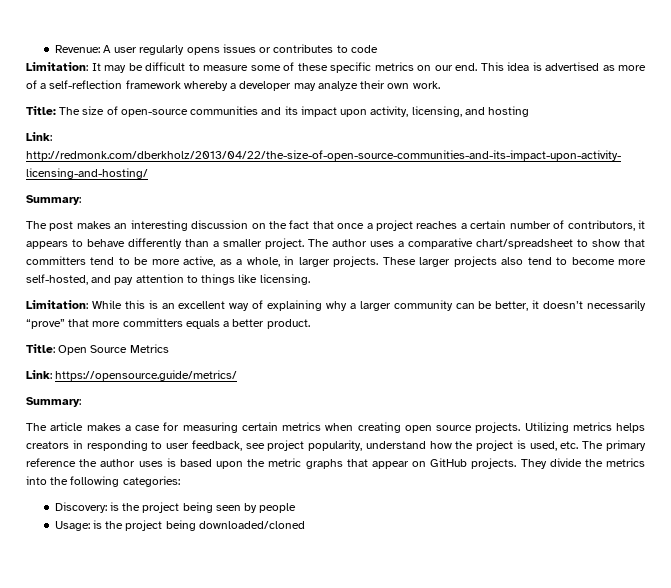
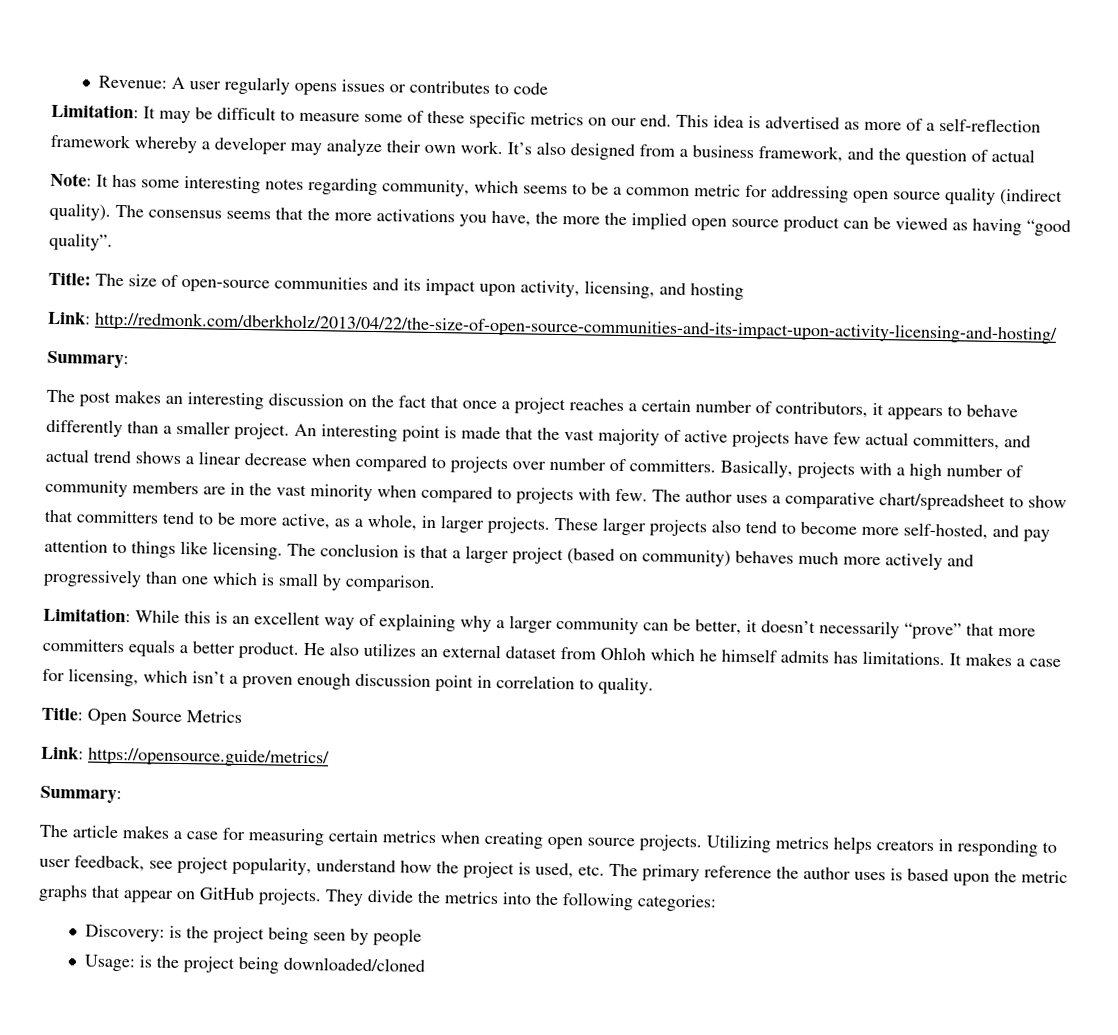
(440, 85) none -> [507,141,1035,166] [50,172,1063,206] [49,202,1071,237] [49,232,113,251] It’s also designed from a business framework, and the question of actual // Note: It has some interesting notes regarding community, which seems to be a common metric for addressing open source quality (indirect quality). The consensus seems that the more activations you have, the more the implied open source product can be viewed as having “good quality”.
(304, 243) none -> [294,423,1031,450] [45,448,1023,481] [45,479,648,505] An interesting point is made that the vast majority of active projects have few actual committers, and actual trend shows a linear decrease when compared to projects over number of committers. Basically, projects with a high number of community members are in the vast minority when compared to projects with few.
(310, 279) none -> [287,543,974,571] [43,568,436,593] The conclusion is that a larger project (based on community) behaves much more actively and progressively than one which is small by comparison.
(310, 324) none -> [303,642,1061,667] [42,668,654,695] He also utilizes an external dataset from Ohloh which he himself admits has limitations. It makes a case for licensing, which isn’t a proven enough discussion point in correlation to quality.

